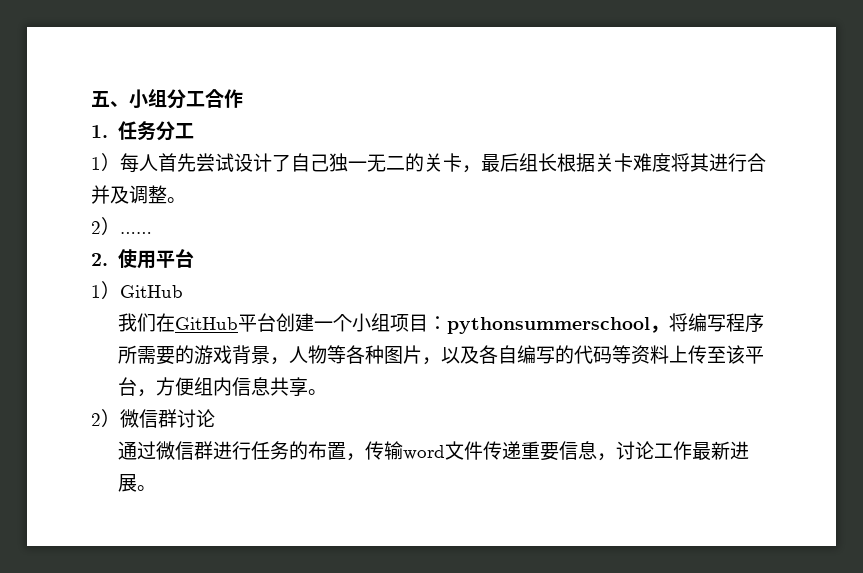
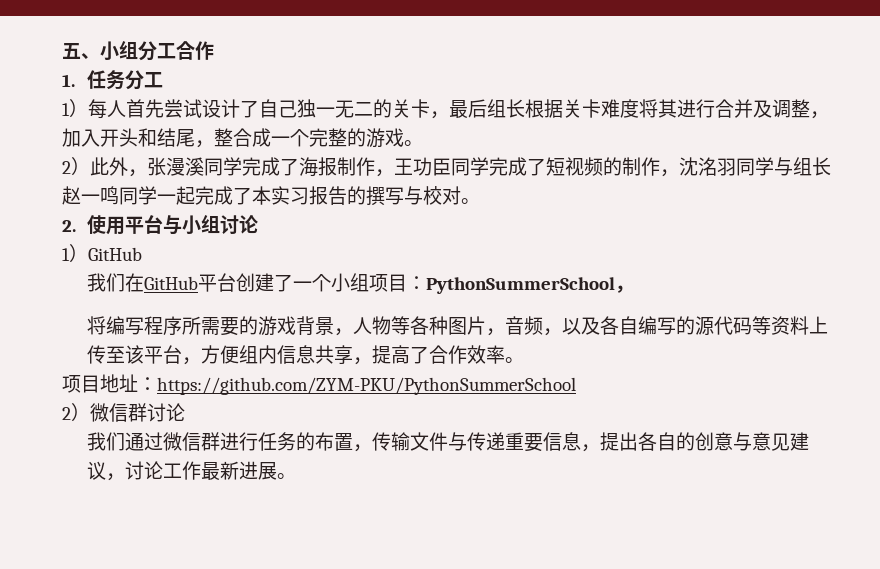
[167,197,186,203] [91,217,152,236] 。 // 2）…… -> [810,111,829,119] [62,128,423,148] [62,157,831,177] [62,186,480,206] ，加入开头和结尾，整合成一个完整的游戏。 // 2）此外，张漫溪同学完成了海报制作，王功臣同学完成了短视频的制作，沈洺羽同学与组长赵一鸣同学一起完成了本实习报告的撰写与校对。
(195, 258) none -> [163,215,259,235] 与小组讨论
(315, 322) none -> [274,274,294,292] 了
[447,317,670,334] pythonsummerschool， -> [426,277,635,294] PythonSummerSchool， //
(442, 361) none -> [505,316,563,336] 音频，
(575, 354) none -> [695,316,715,336] 源
[308,389,328,395] 。 -> [353,345,525,365] [62,374,576,395] ，提高了合作效率。 // 项目地址：https://github.com/ZYM-PKU/PythonSummerSchool
(215, 418) none -> [87,432,126,451] 我们
[403,441,484,460] word文件 -> [410,432,468,451] 文件与
(617, 457) none -> [600,432,810,451] [87,461,126,481] 提出各自的创意与意见建议，

